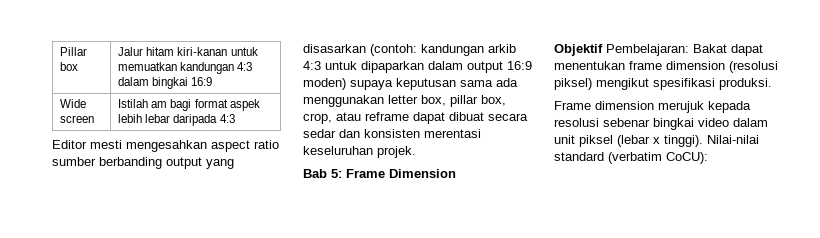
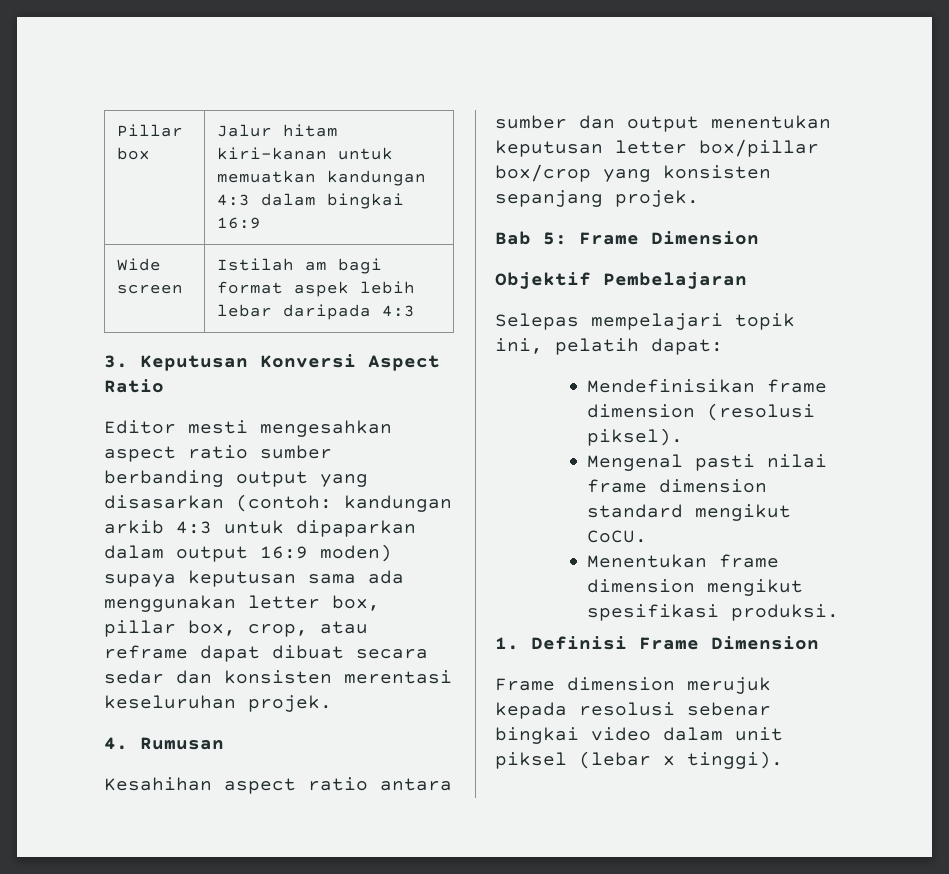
(235, 118) none -> [104,354,440,371] [104,379,164,393] // 3. Keputusan Konversi Aspect Ratio
(416, 152) none -> [104,737,224,750] [104,777,452,794] [495,115,831,132] [495,139,819,157] [495,164,771,182] [495,190,699,207] // 4. Rumusan // Kesahihan aspect ratio antara sumber dan output menentukan keputusan letter box/pillar box/crop yang konsisten sepanjang projek.
[606,44,763,56] [554,61,778,73] [554,78,592,90] Pembelajaran: Bakat dapat menentukan frame dimension (resolusi piksel) -> [603,272,747,289] [495,313,795,330] [495,338,723,355] [587,379,828,393] [587,403,816,421] [587,428,684,446] [587,454,828,471] [587,479,768,493] [587,504,792,521] [587,530,648,543] [587,554,780,568] [587,579,696,593] Pembelajaran // Selepas mempelajari topik ini, pelatih dapat: // Mendefinisikan frame dimension (resolusi piksel). // Mengenal pasti nilai frame dimension standard mengikut CoCU. // Menentukan frame dimension
(772, 84) none -> [495,636,819,650] // 1. Definisi Frame Dimension
[707,135,759,144] [554,152,708,164] Nilai-nilai standard (verbatim CoCU): -> (783, 760) none

